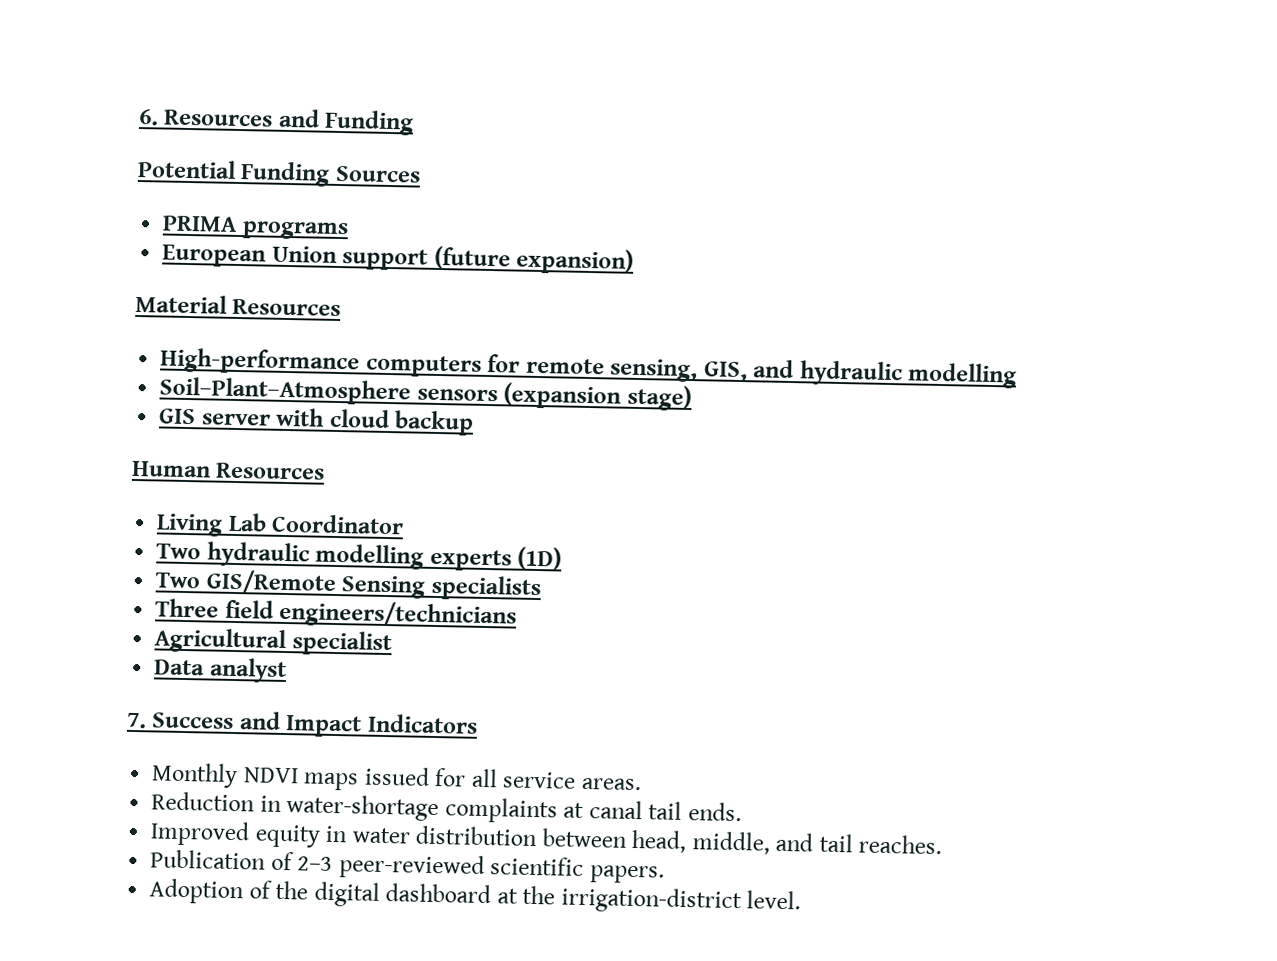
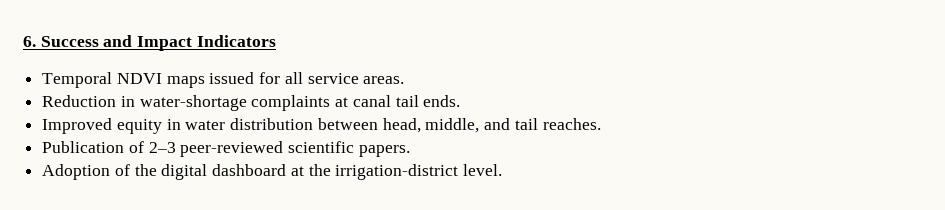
[163,108,415,136] [137,158,421,187] [162,215,349,241] [162,244,635,275] [135,293,342,317] [160,347,1018,389] [159,376,692,412] [159,407,475,436] [131,460,326,480] [156,512,405,537] [156,541,563,572] [155,569,542,602] [155,598,518,630] [154,627,392,657] [154,657,287,684] [126,712,147,729] Resources and Funding // Potential Funding Sources // PRIMA programs // European Union support (future expansion) // Material Resources // High-performance computers for remote sensing, GIS, and hydraulic modelling // Soil–Plant–Atmosphere sensors (expansion stage) // GIS server with cloud backup // Human Resources // Living Lab Coordinator // Two hydraulic modelling experts (1D) // Two GIS/Remote Sensing specialists // Three field engineers/technicians // Agricultural specialist // Data analyst // 7. -> (36, 41) none
[151,762,239,789] Monthly -> [42,72,113,88] Temporal

